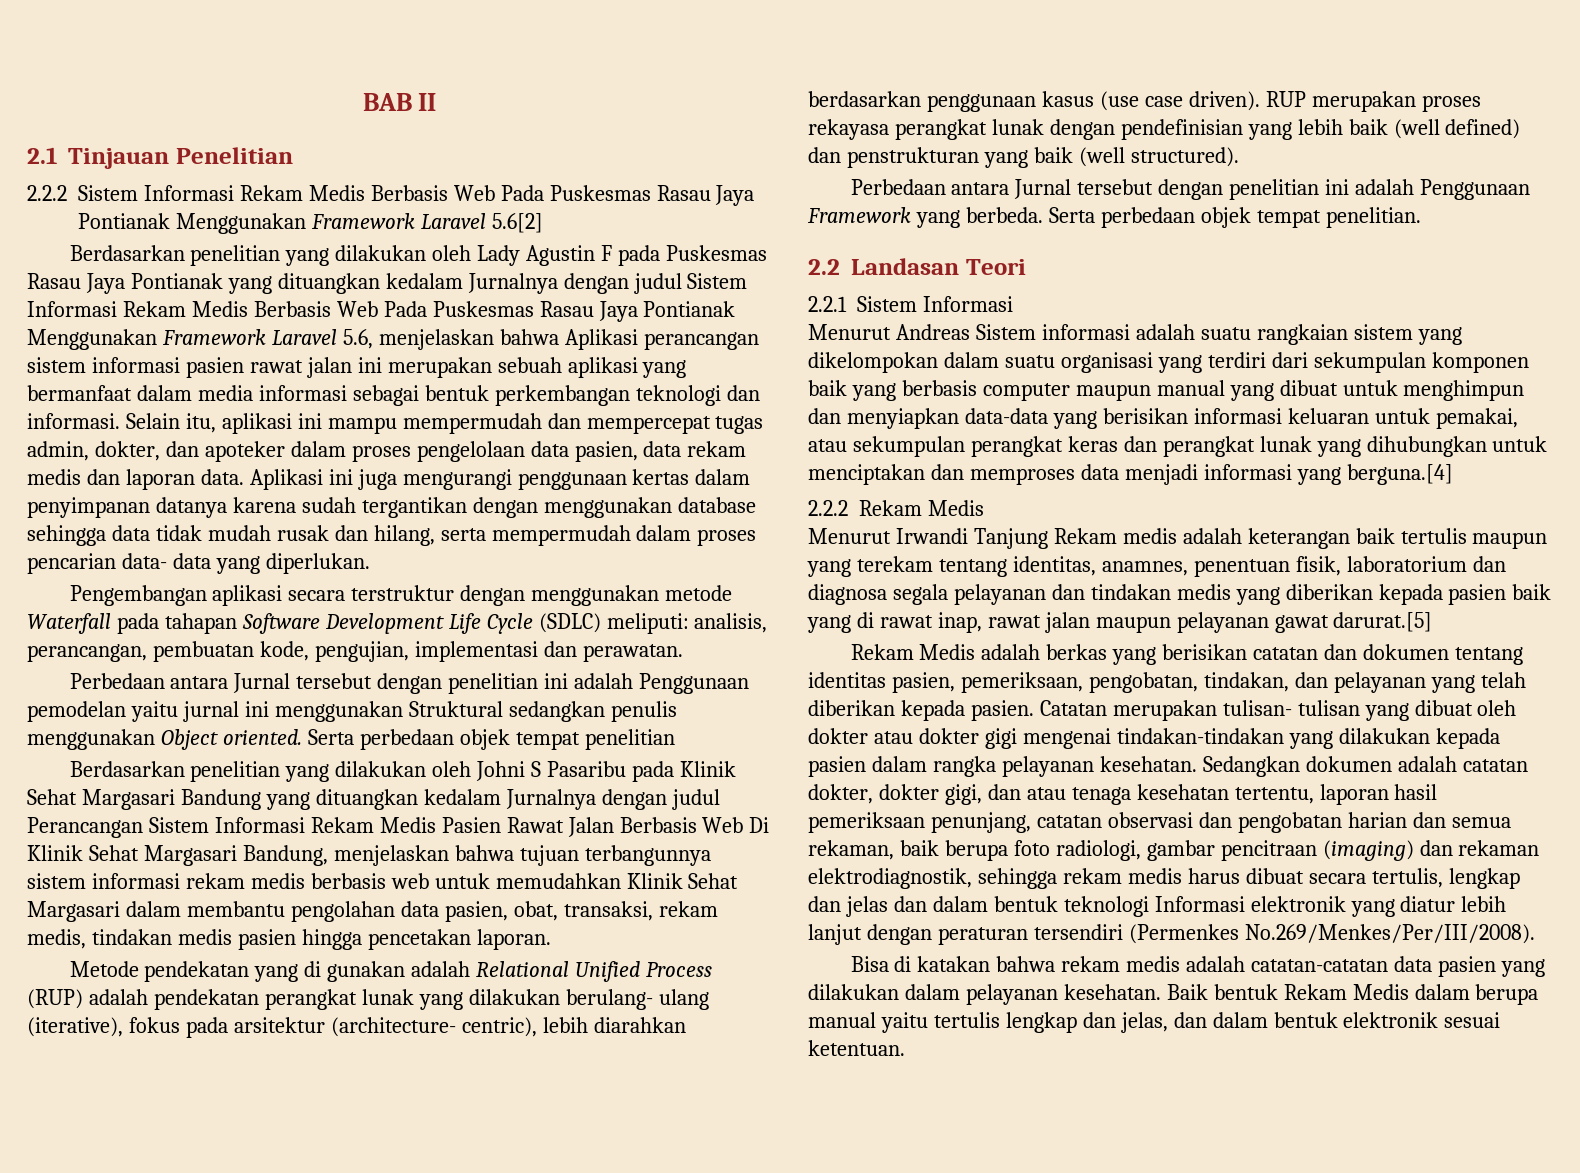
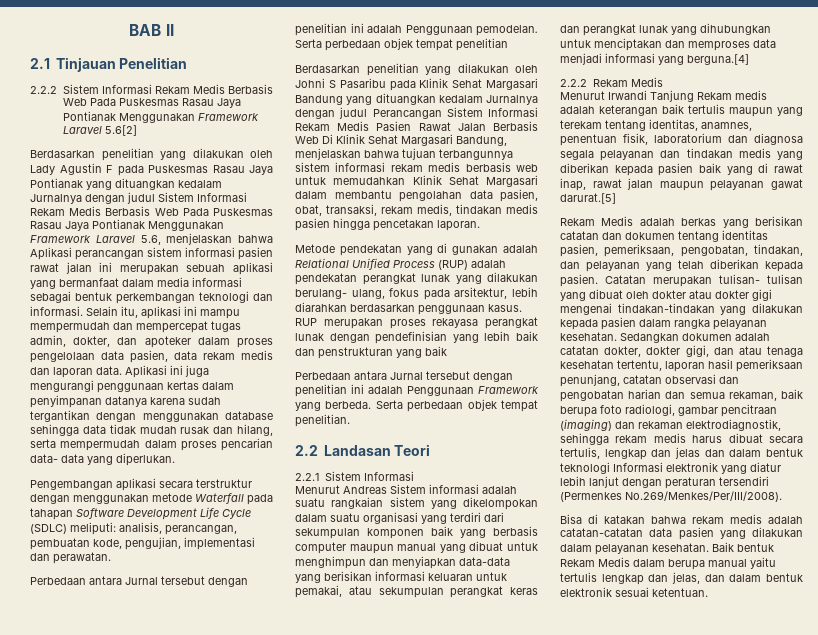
[27,701,677,722] [27,729,302,750] pemodelan yaitu jurnal ini menggunakan Struktural sedangkan penulis menggunakan Object oriented. -> [476,25,538,36] pemodelan.
[658,989,709,1010] [27,1017,686,1038] [808,91,1260,112] ulang (iterative), fokus pada arsitektur (architecture- centric), lebih diarahkan berdasarkan penggunaan kasus (use case driven). -> [351,287,538,300] [295,302,522,315] ulang, fokus pada arsitektur, lebih diarahkan berdasarkan penggunaan kasus.
[1393,119,1521,139] (well defined) -> (538, 336) none
[1078,147,1239,167] (well structured). -> (447, 351) none

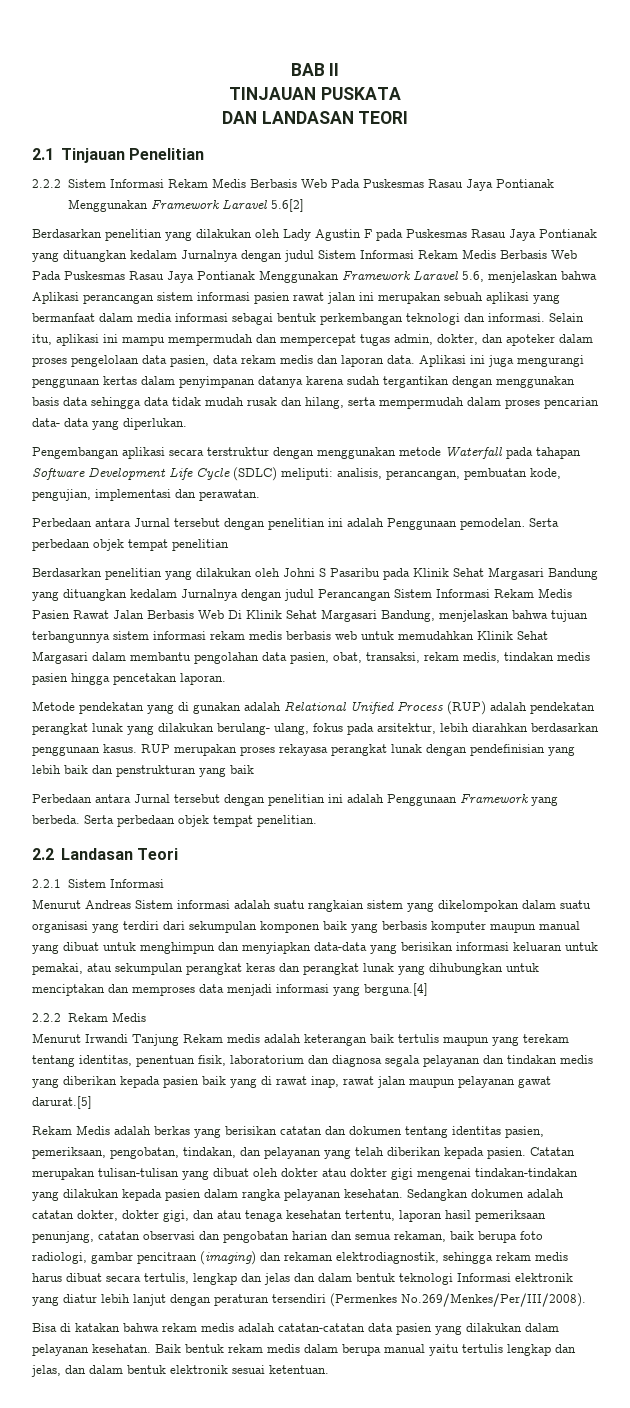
(174, 30) none -> [229,87,401,100] [221,111,409,124] // TINJAUAN PUSKATA // DAN LANDASAN TEORI
[225,411,273,420] database -> [32,397,88,406] basis data
[295,542,346,554] computer -> [431,921,486,933] komputer
[701,122,752,131] anamnes, -> (132, 1060) none
[719,274,803,284] tulisan- tulisan -> [98,1168,179,1177] tulisan-tulisan
[560,557,630,567] Rekam Medis -> [228,1344,300,1353] rekam medis

